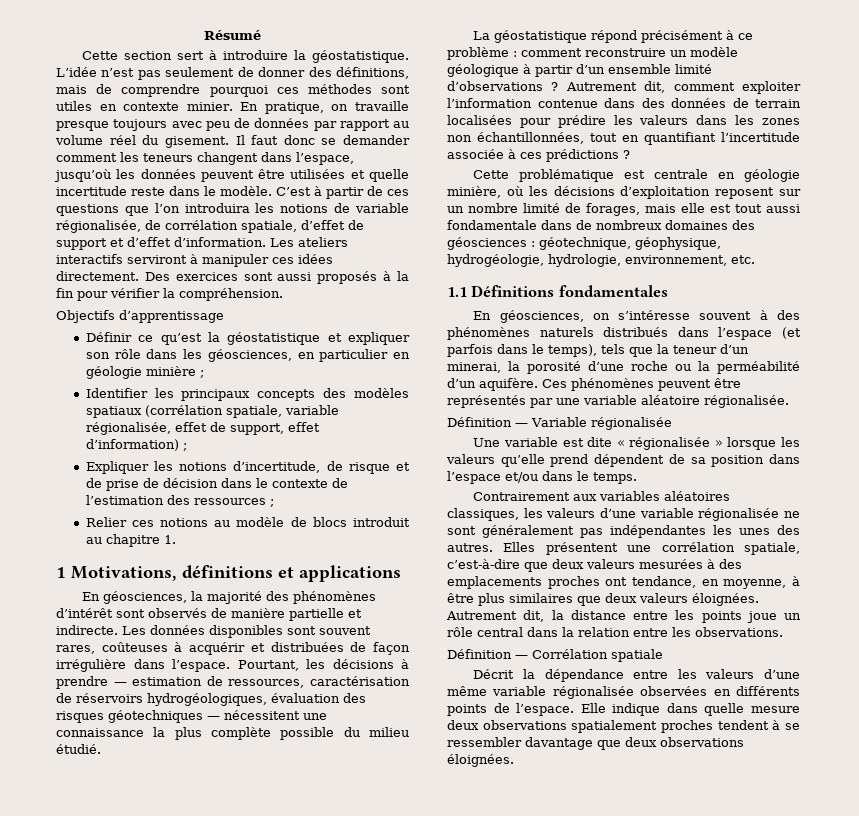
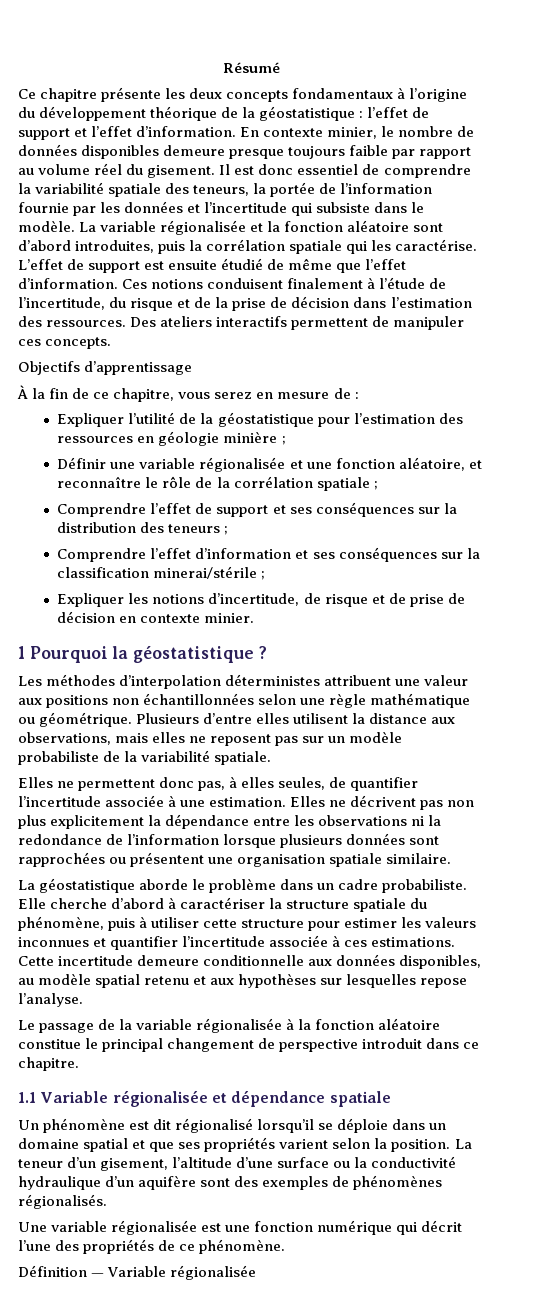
[82,50,409,63] [56,67,410,80] [56,84,410,97] [56,101,409,114] [56,118,310,131] Cette section sert à introduire la géostatistique. L’idée n’est pas seulement de donner des définitions, mais de comprendre pourquoi ces méthodes sont utiles en contexte minier. En pratique, on travaille presque toujours avec peu de données -> [18,87,468,102] [18,106,430,121] [18,126,475,140] [18,144,389,159] Ce chapitre présente les deux concepts fondamentaux à l’origine du développement théorique de la géostatistique : l’effet de support et l’effet d’information. En contexte minier, le nombre de données disponibles demeure presque toujours faible
[251,135,410,145] [56,152,354,165] [54,169,409,182] [56,186,409,199] [56,203,409,216] [56,220,364,233] [56,237,348,250] [56,254,333,267] [56,271,409,284] [56,288,283,301] [56,310,224,323] [85,332,410,345] [85,349,410,362] [85,366,204,379] [85,388,409,401] [85,405,339,418] [85,422,320,435] [85,439,179,451] faut donc se demander comment les teneurs changent dans l’espace, jusqu’où les données peuvent être utilisées et quelle incertitude reste dans le modèle. C’est à partir de ces questions que l’on introduira les notions de variable régionalisée, de corrélation spatiale, d’effet de support et d’effet d’information. Les ateliers interactifs serviront à manipuler ces idées directement. Des exercices sont aussi proposés à la fin pour vérifier la compréhension. // Objectifs d’apprentissage // Définir ce qu’est la géostatistique et expliquer son rôle dans les géosciences, en particulier en géologie minière ; // Identifier les principaux concepts des modèles spatiaux (corrélation spatiale, variable régionalisée, effet de support, effet d’information) -> [234,164,471,178] [18,182,433,197] [18,201,425,216] [18,220,444,235] [18,239,478,254] [18,258,407,273] [18,277,447,289] [18,296,472,311] [18,316,465,330] [18,337,112,349] [18,361,193,375] [17,385,359,402] [57,412,463,427] [57,431,286,446] [57,457,482,472] [57,476,378,491] [57,502,457,517] [57,522,229,535] [57,547,480,562] [57,566,258,579] est donc essentiel de comprendre la variabilité spatiale des teneurs, la portée de l’information fournie par les données et l’incertitude qui subsiste dans le modèle. La variable régionalisée et la fonction aléatoire sont d’abord introduites, puis la corrélation spatiale qui les caractérise. L’effet de support est ensuite étudié de même que l’effet d’information. Ces notions conduisent finalement à l’étude de l’incertitude, du risque et de la prise de décision dans l’estimation des ressources. Des ateliers interactifs permettent de manipuler ces concepts. // Objectifs d’apprentissage // À la fin de ce chapitre, vous serez en mesure de : // Expliquer l’utilité de la géostatistique pour l’estimation des ressources en géologie minière ; // Définir une variable régionalisée et une fonction aléatoire, et reconnaître le rôle de la corrélation spatiale ; // Comprendre l’effet de support et ses conséquences sur la distribution des teneurs ; // Comprendre l’effet d’information et ses conséquences sur la classification minerai/stérile
[220,478,348,488] [85,495,274,507] [85,517,410,527] [85,534,176,547] [56,565,401,582] [82,591,377,604] [56,608,362,621] [56,625,371,638] [56,642,410,655] [56,659,409,672] [56,676,410,689] [56,693,366,706] [56,710,327,723] [56,727,409,740] [56,744,101,754] [473,30,754,43] [447,47,738,60] [447,64,712,77] [447,81,801,94] [447,98,801,108] [447,115,800,128] [447,132,800,145] [447,149,630,162] [473,169,800,182] [447,186,801,199] [447,203,800,216] [447,220,755,230] [447,237,721,250] [447,254,755,267] [447,285,668,297] [473,310,800,323] [447,327,801,340] [447,344,749,357] [447,361,800,374] [447,378,741,391] [447,395,789,408] [447,417,672,430] [473,437,800,450] [446,454,800,467] [447,471,637,484] [473,491,731,501] [447,508,800,521] [447,525,800,538] [447,542,800,555] [447,559,742,572] [447,576,800,589] [447,593,759,606] [446,610,801,623] [447,627,783,637] [447,649,663,662] [473,669,800,682] [447,686,800,699] [447,703,800,716] [447,720,800,733] [447,737,744,750] [447,754,514,767] dans le contexte de l’estimation des ressources ; // Relier ces notions au modèle de blocs introduit au chapitre 1. // 1 Motivations, définitions et applications // En géosciences, la majorité des phénomènes d’intérêt sont observés de manière partielle et indirecte. Les données disponibles sont souvent rares, coûteuses à acquérir et distribuées de façon irrégulière dans l’espace. Pourtant, les décisions à prendre — estimation de ressources, caractérisation de réservoirs hydrogéologiques, évaluation des risques géotechniques — nécessitent une connaissance la plus complète possible du milieu étudié. // La géostatistique répond précisément à ce problème : comment reconstruire un modèle géologique à partir d’un ensemble limité d’observations ? Autrement dit, comment exploiter l’information contenue dans des données de terrain localisées pour prédire les valeurs dans les zones non échantillonnées, tout en quantifiant l’incertitude associée à ces prédictions ? // Cette problématique est centrale en géologie minière, où les décisions d’exploitation reposent sur un nombre limité de forages, mais elle est tout aussi fondamentale dans de nombreux domaines des géosciences : géotechnique, géophysique, hydrogéologie, hydrologie, environnement, etc. // 1.1 Définitions fondamentales // En géosciences, on s’intéresse souvent à des phénomènes naturels distribués dans l’espace (et parfois dans le temps), tels que la teneur d’un minerai, la porosité d’une roche ou la perméabilité d’un aquifère. Ces phénomènes peuvent être représentés par une variable aléatoire régionalisée. // Définition — Variable régionalisée // Une variable est dite « régionalisée » lorsque les valeurs qu’elle prend dépendent de sa position dans l’espace et/ou dans le temps. // Contrairement aux variables aléatoires classiques, les valeurs d’une variable régionalisée ne sont généralement pas indépendantes les unes des autres. Elles présentent une corrélation spatiale, c’est-à-dire que deux valeurs mesurées à des emplacements proches ont tendance, en moyenne, à être plus similaires que deux valeurs éloignées. Autrement dit, la distance entre les points joue un rôle central dans la relation entre les observations. // Définition — Corrélation spatiale // Décrit la dépendance entre les valeurs d’une même variable régionalisée observées en différents points de l’espace. Elle indique dans quelle mesure deux observations spatialement proches tendent à se ressembler davantage que deux observations éloignées. -> [119,613,255,623] [18,645,267,663] [18,674,469,689] [18,693,471,708] [18,712,456,727] [18,731,403,746] [18,750,272,765] [18,776,419,791] [18,795,475,810] [18,814,442,829] [18,833,440,848] [18,852,452,867] [18,878,468,893] [18,897,428,912] [18,916,477,931] [18,935,456,950] [18,954,482,969] [18,973,468,988] [18,993,83,1007] [18,1018,441,1033] [18,1038,480,1052] [18,1057,79,1071] [18,1090,391,1107] [18,1118,447,1133] [18,1137,472,1152] [18,1156,457,1171] [18,1175,443,1190] [18,1194,107,1209] [18,1220,463,1235] [18,1239,286,1254] [18,1265,257,1280] en contexte minier. // 1 Pourquoi la géostatistique ? // Les méthodes d’interpolation déterministes attribuent une valeur aux positions non échantillonnées selon une règle mathématique ou géométrique. Plusieurs d’entre elles utilisent la distance aux observations, mais elles ne reposent pas sur un modèle probabiliste de la variabilité spatiale. // Elles ne permettent donc pas, à elles seules, de quantifier l’incertitude associée à une estimation. Elles ne décrivent pas non plus explicitement la dépendance entre les observations ni la redondance de l’information lorsque plusieurs données sont rapprochées ou présentent une organisation spatiale similaire. // La géostatistique aborde le problème dans un cadre probabiliste. Elle cherche d’abord à caractériser la structure spatiale du phénomène, puis à utiliser cette structure pour estimer les valeurs inconnues et quantifier l’incertitude associée à ces estimations. Cette incertitude demeure conditionnelle aux données disponibles, au modèle spatial retenu et aux hypothèses sur lesquelles repose l’analyse. // Le passage de la variable régionalisée à la fonction aléatoire constitue le principal changement de perspective introduit dans ce chapitre. // 1.1 Variable régionalisée et dépendance spatiale // Un phénomène est dit régionalisé lorsqu’il se déploie dans un domaine spatial et que ses propriétés varient selon la position. La teneur d’un gisement, l’altitude d’une surface ou la conductivité hydraulique d’un aquifère sont des exemples de phénomènes régionalisés. // Une variable régionalisée est une fonction numérique qui décrit l’une des propriétés de ce phénomène. // Définition — Variable régionalisée

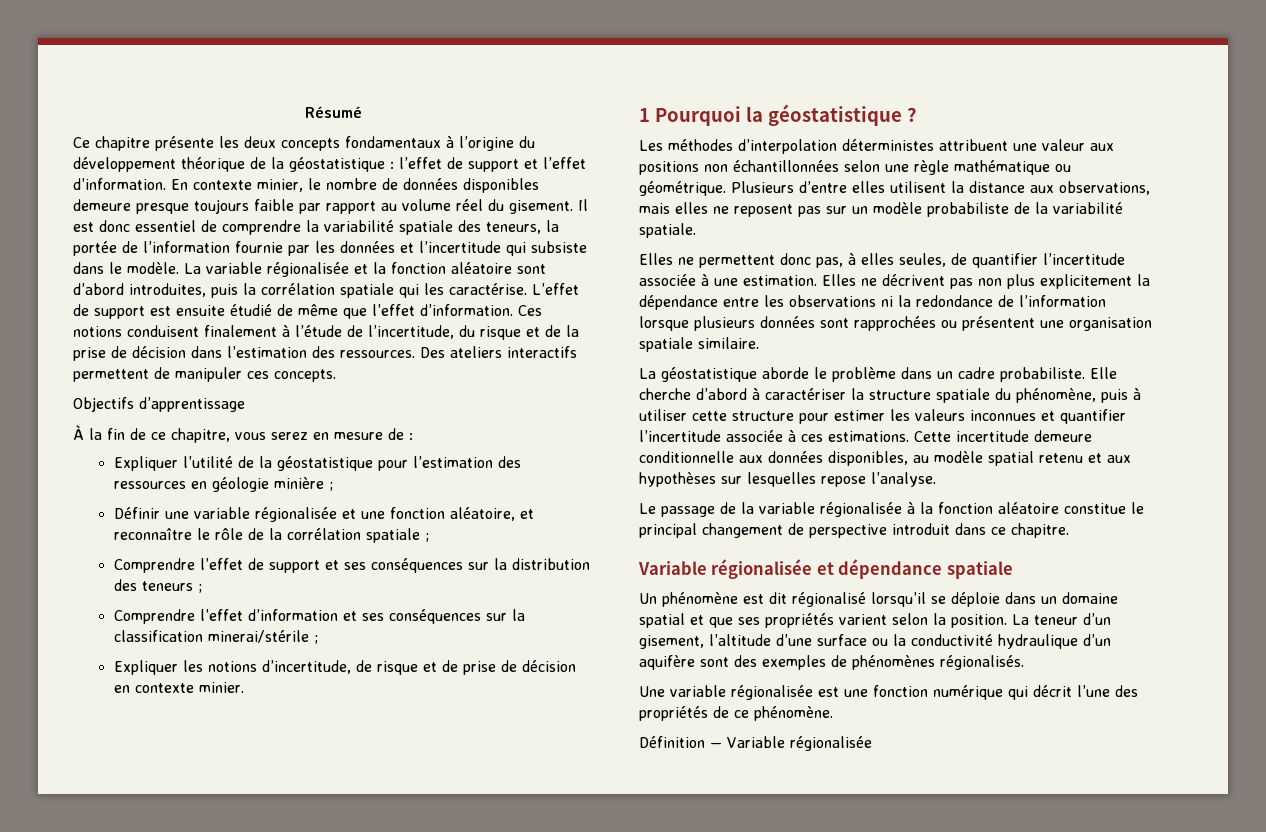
[18,1092,36,1103] 1.1 -> (1069, 530) none

